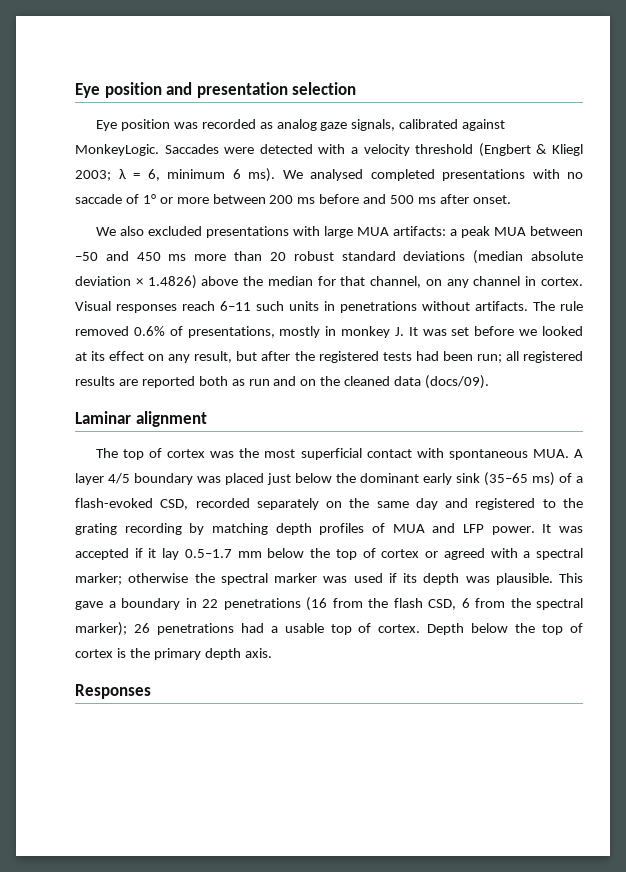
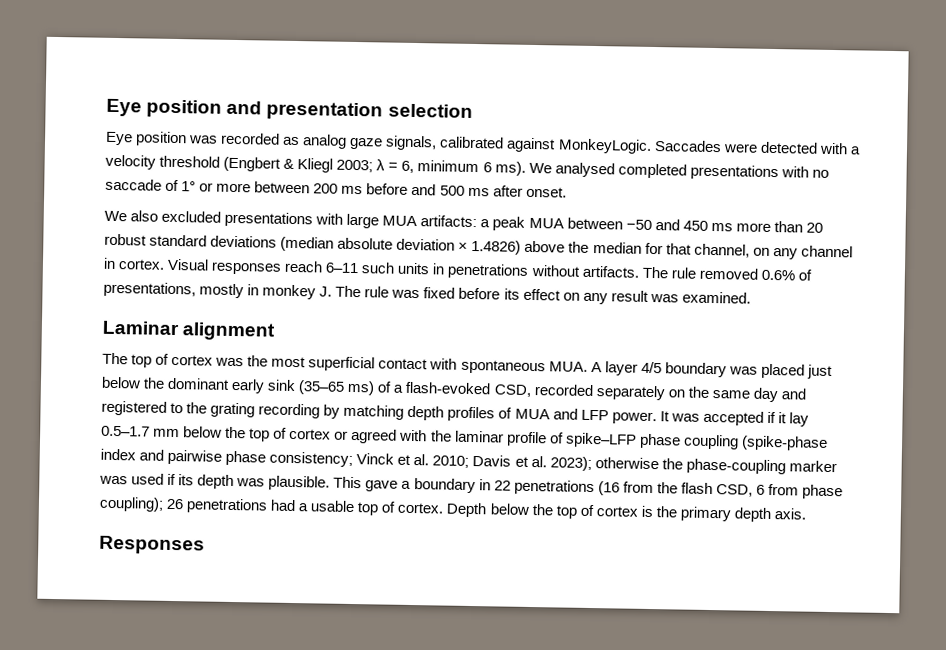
[408,326,584,336] [75,351,583,363] [75,375,490,389] It was set before we looked at its effect on any result, but after the registered tests had been run; all registered results are reported both as run and on the cleaned data (docs/09). -> [335,285,751,305] The rule was fixed before its effect on any result was examined.
[523,548,584,560] [75,573,122,585] a spectral marker; -> [430,430,828,451] [100,448,592,472] the laminar profile of spike–LFP phase coupling (spike-phase index and pairwise phase consistency; Vinck et al. 2010; Davis et al. 2023);
[220,573,268,585] spectral -> [685,458,786,475] phase-coupling
[510,598,583,610] [75,622,127,636] the spectral marker); -> [802,484,844,500] [99,496,164,512] phase coupling);

